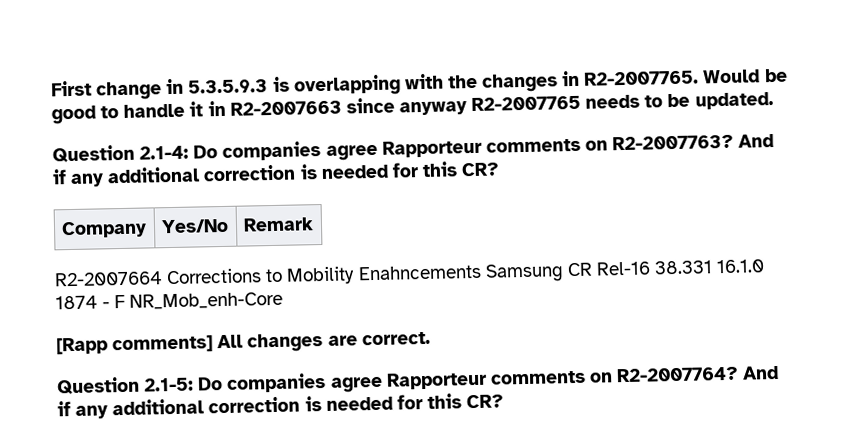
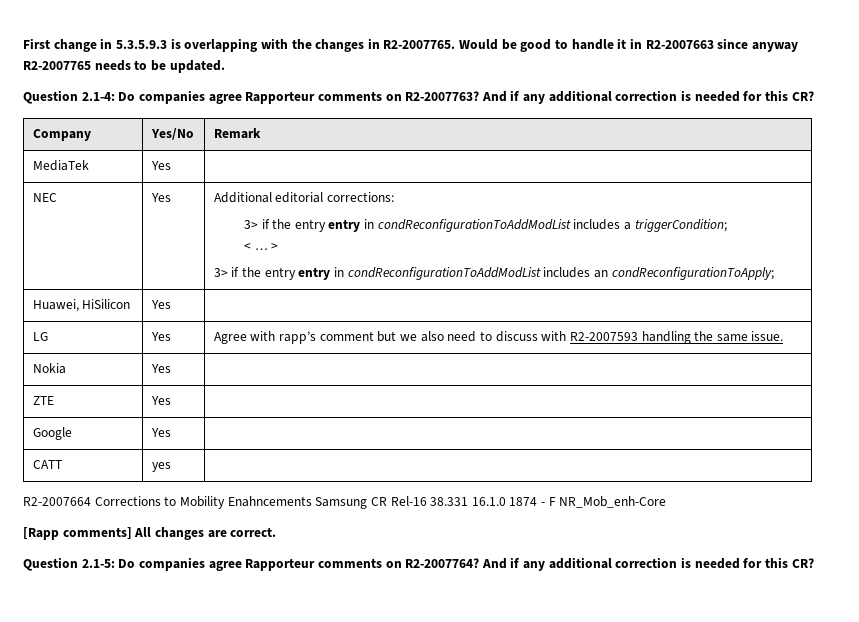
(314, 224) none -> [32,160,89,171] [150,161,171,170] [32,193,57,202] [150,193,171,202] [213,192,395,203] [243,219,727,232] [243,243,279,250] [213,267,774,280] [32,299,131,312] [150,300,171,309] [32,332,48,341] [150,332,171,341] [213,331,784,344] [32,363,66,374] [150,364,171,373] [32,396,54,405] [150,396,171,405] [32,427,72,440] [150,428,171,437] [32,460,62,469] [151,462,171,472] // MediaTek | Yes | // NEC | Yes | Additional editorial corrections: // 3> if the entry entry in condReconfigurationToAddModList includes a triggerCondition; // < … > // 3> if the entry entry in condReconfigurationToAddModList includes an condReconfigurationToApply; // Huawei, HiSilicon | Yes | // LG | Yes | Agree with rapp’s comment but we also need to discuss with R2-2007593 handling the same issue. // Nokia | Yes | // ZTE | Yes | // Google | Yes | // CATT | yes |

